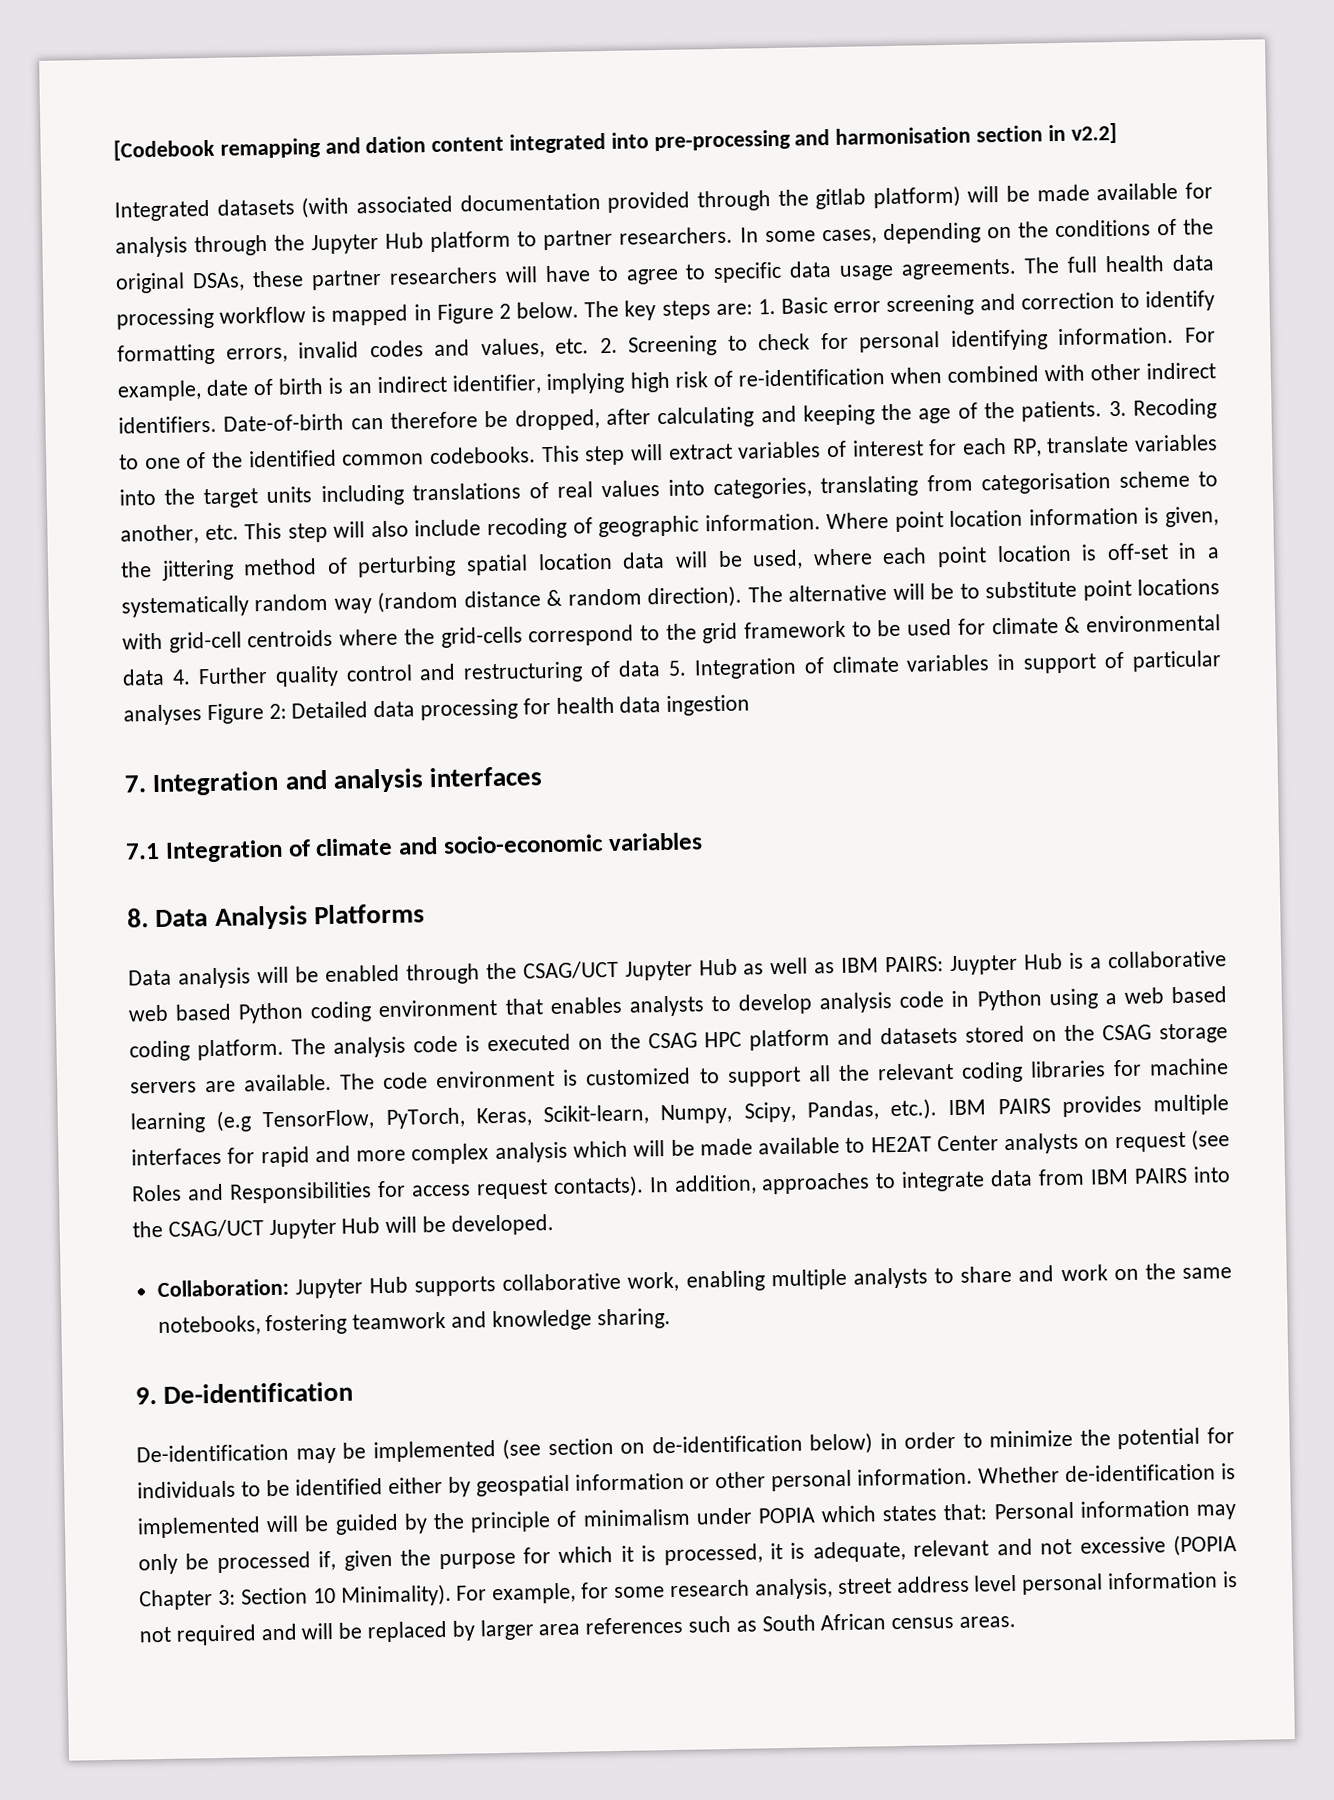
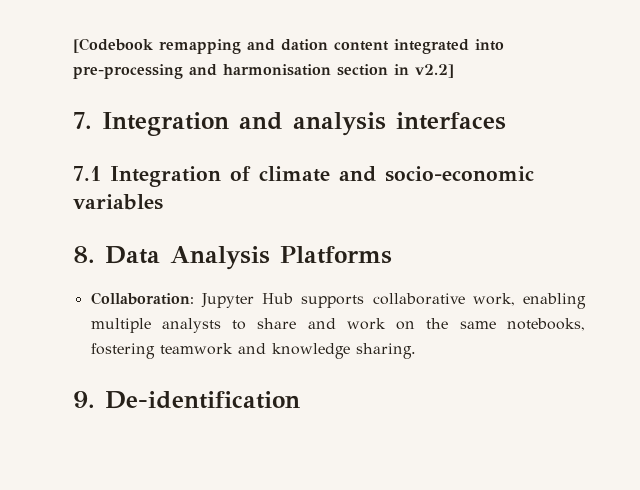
[114,182,1213,222] [115,218,1214,258] [115,254,1215,294] [116,290,1215,330] [117,326,1216,366] [117,362,1216,402] [118,398,1217,434] [119,434,1218,470] [119,470,1218,509] [120,506,1219,545] [120,542,1220,581] [121,578,1221,618] [122,614,1222,653] [122,650,1222,687] [123,694,751,726] // Integrated datasets (with associated documentation provided through the gitlab platform) will be made available for analysis through the Jupyter Hub platform to partner researchers. In some cases, depending on the conditions of the original DSAs, these partner researchers will have to agree to specific data usage agreements. The full health data processing workflow is mapped in Figure 2 below. The key steps are: 1. Basic error screening and correction to identify formatting errors, invalid codes and values, etc. 2. Screening to check for personal identifying information. For example, date of birth is an indirect identifier, implying high risk of re-identification when combined with other indirect identifiers. Date-of-birth can therefore be dropped, after calculating and keeping the age of the patients. 3. Recoding to one of the identified common codebooks. This step will extract variables of interest for each RP, translate variables into the target units including translations of real values into categories, translating from categorisation scheme to another, etc. This step will also include recoding of geographic information. Where point location information is given, the jittering method of perturbing spatial location data will be used, where each point location is off-set in a systematically random way (random distance & random direction). The alternative will be to substitute point locations with grid-cell centroids where the grid-cells correspond to the grid framework to be used for climate & environmental data 4. Further quality control and restructuring of data 5. Integration of climate variables in support of particular analyses Figure 2: Detailed data processing for health data ingestion -> (454, 71) none
[128,950,1227,989] [128,986,1227,1024] [129,1023,1229,1062] [130,1058,1229,1094] [130,1094,1230,1134] [131,1129,1231,1168] [131,1166,1231,1204] [132,1214,554,1240] // Data analysis will be enabled through the CSAG/UCT Jupyter Hub as well as IBM PAIRS: Juypter Hub is a collaborative web based Python coding environment that enables analysts to develop analysis code in Python using a web based coding platform. The analysis code is executed on the CSAG HPC platform and datasets stored on the CSAG storage servers are available. The code environment is customized to support all the relevant coding libraries for machine learning (e.g TensorFlow, PyTorch, Keras, Scikit-learn, Numpy, Scipy, Pandas, etc.). IBM PAIRS provides multiple interfaces for rapid and more complex analysis which will be made available to HE2AT Center analysts on request (see Roles and Responsibilities for access request contacts). In addition, approaches to integrate data from IBM PAIRS into the CSAG/UCT Jupyter Hub will be developed. -> (392, 255) none
[136,1427,1235,1464] [137,1463,1236,1499] [137,1499,1237,1539] [138,1534,1238,1575] [139,1571,1238,1611] [139,1613,1017,1646] // De-identification may be implemented (see section on de-identification below) in order to minimize the potential for individuals to be identified either by geospatial information or other personal information. Whether de-identification is implemented will be guided by the principle of minimalism under POPIA which states that: Personal information may only be processed if, given the purpose for which it is processed, it is adequate, relevant and not excessive (POPIA Chapter 3: Section 10 Minimality). For example, for some research analysis, street address level personal information is not required and will be replaced by larger area references such as South African census areas. -> (300, 400) none

